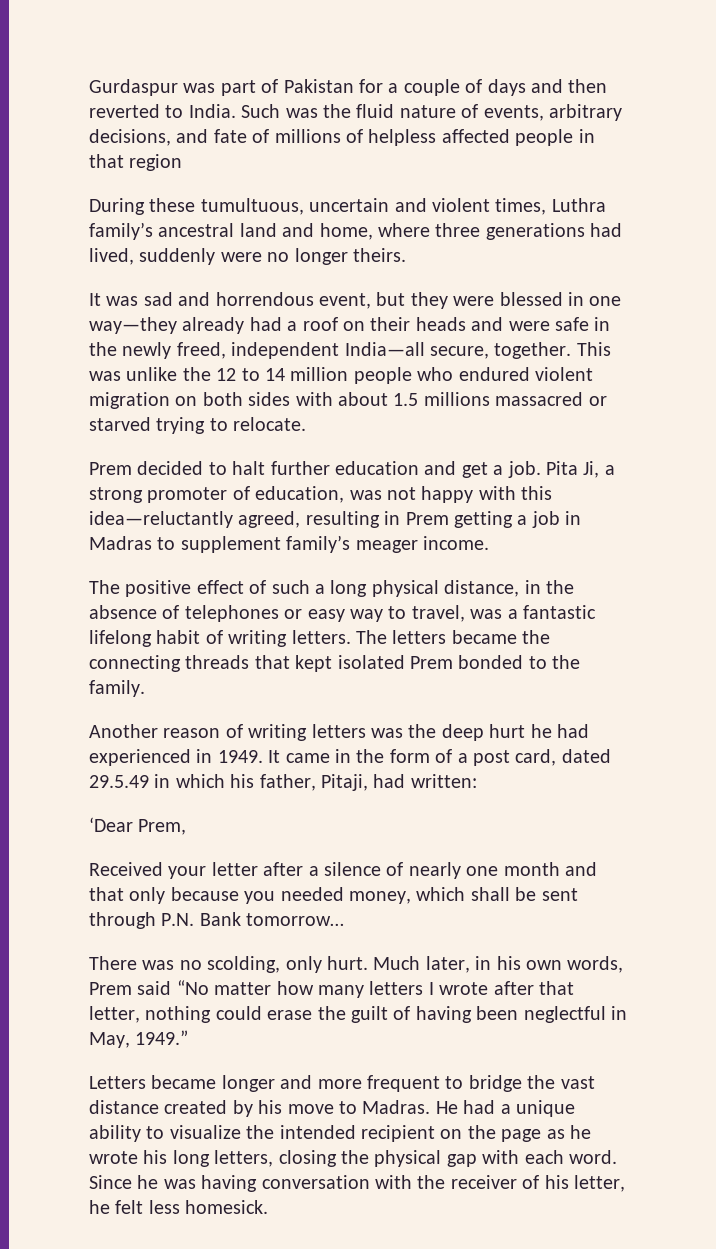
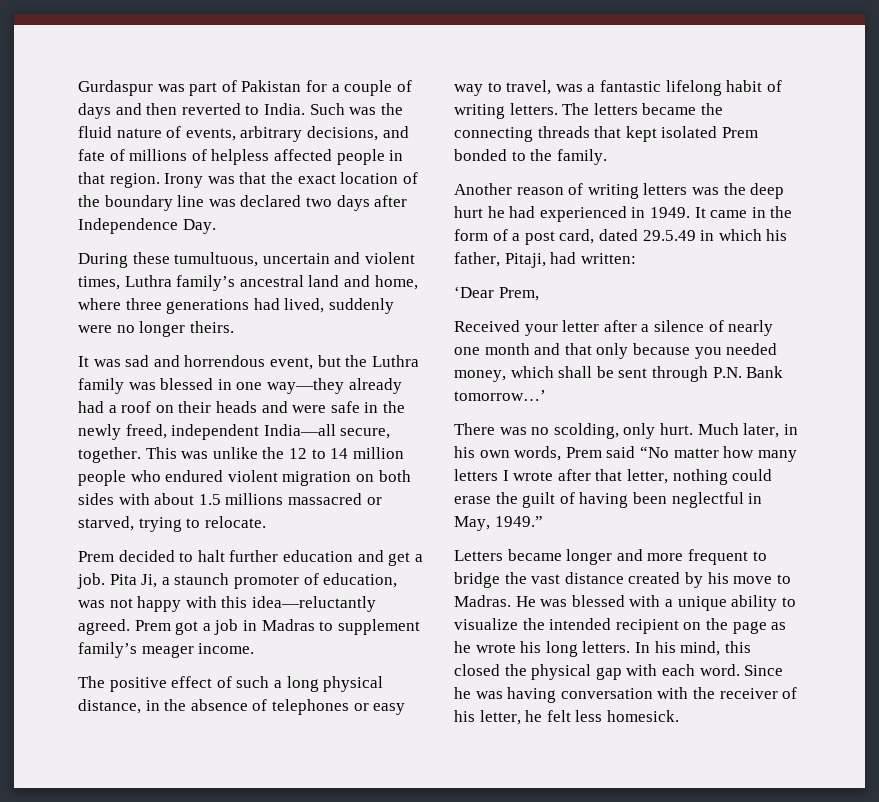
[129,154,183,171] region -> [109,172,418,188] [78,195,408,211] [78,218,216,234] region. Irony was that the exact location of the boundary line was declared two days after Independence Day.
[410,292,495,309] they were -> [345,355,419,367] [78,378,156,394] the Luthra family was
[89,417,151,431] starved -> [78,516,134,531] starved,
[89,487,143,503] strong -> [174,573,230,585] staunch
[238,511,513,528] agreed, resulting in Prem getting -> [78,619,199,635] agreed. Prem got
[246,913,345,926] tomorrow… -> [454,390,546,401] tomorrow…’
[463,1100,496,1114] had -> [540,595,661,607] was blessed with
[214,1150,337,1167] letters, closing -> [582,641,751,656] [454,664,500,676] letters. In his mind, this closed

